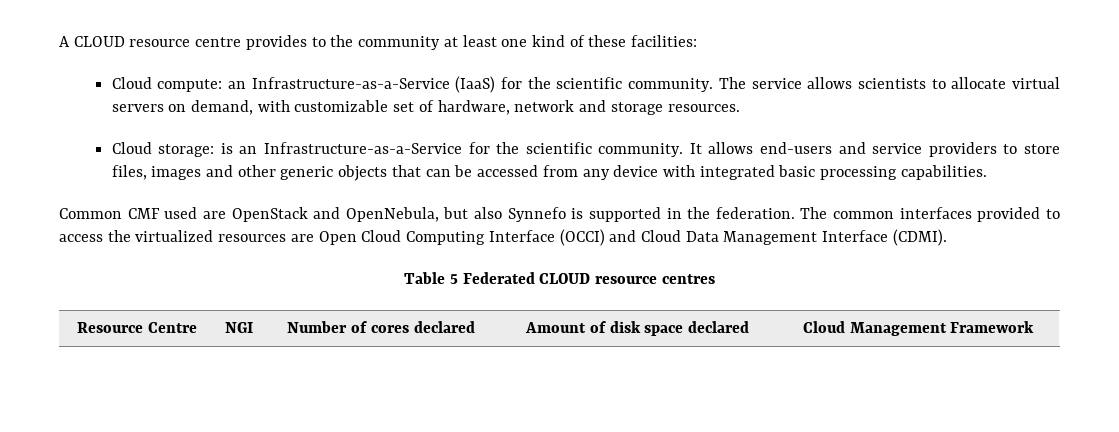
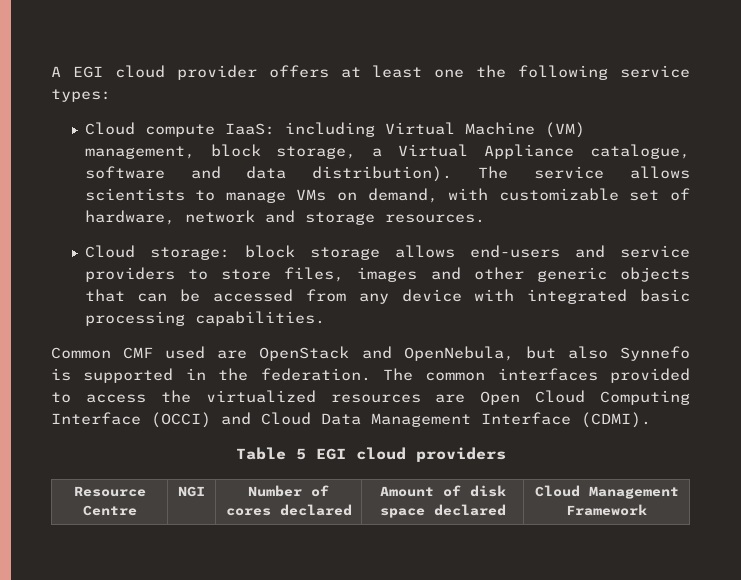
[73,35,698,50] [111,76,714,93] CLOUD resource centre provides to the community at least one kind of these facilities: // Cloud compute: an Infrastructure-as-a-Service (IaaS) for the scientific community. -> [72,65,690,80] [51,89,111,102] [84,122,585,138] [84,144,690,159] [84,166,453,182] EGI cloud provider offers at least one the following service types: // Cloud compute IaaS: including Virtual Machine (VM) management, block storage, a Virtual Appliance catalogue, software and data distribution).
[951,77,1060,89] [111,104,164,112] allocate virtual servers -> [225,189,327,203] manage VMs
[220,142,702,157] is an Infrastructure-as-a-Service for the scientific community. It -> [244,245,380,260] block storage
[462,272,715,284] Federated CLOUD resource centres -> [315,447,506,462] EGI cloud providers

